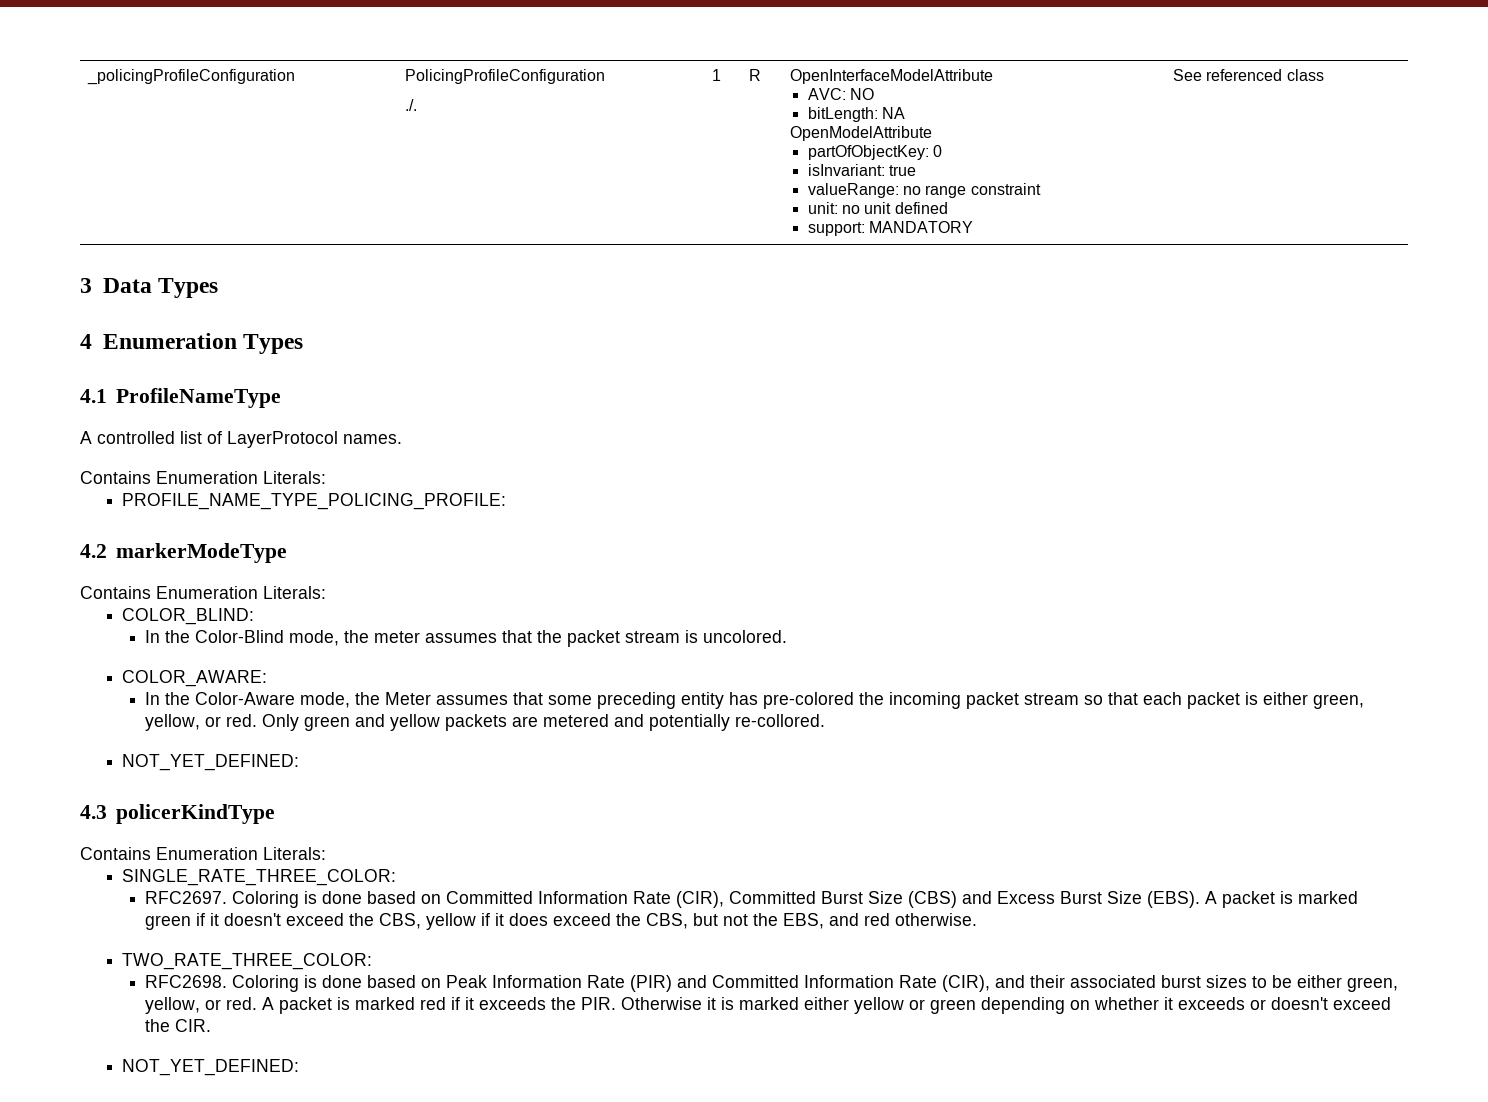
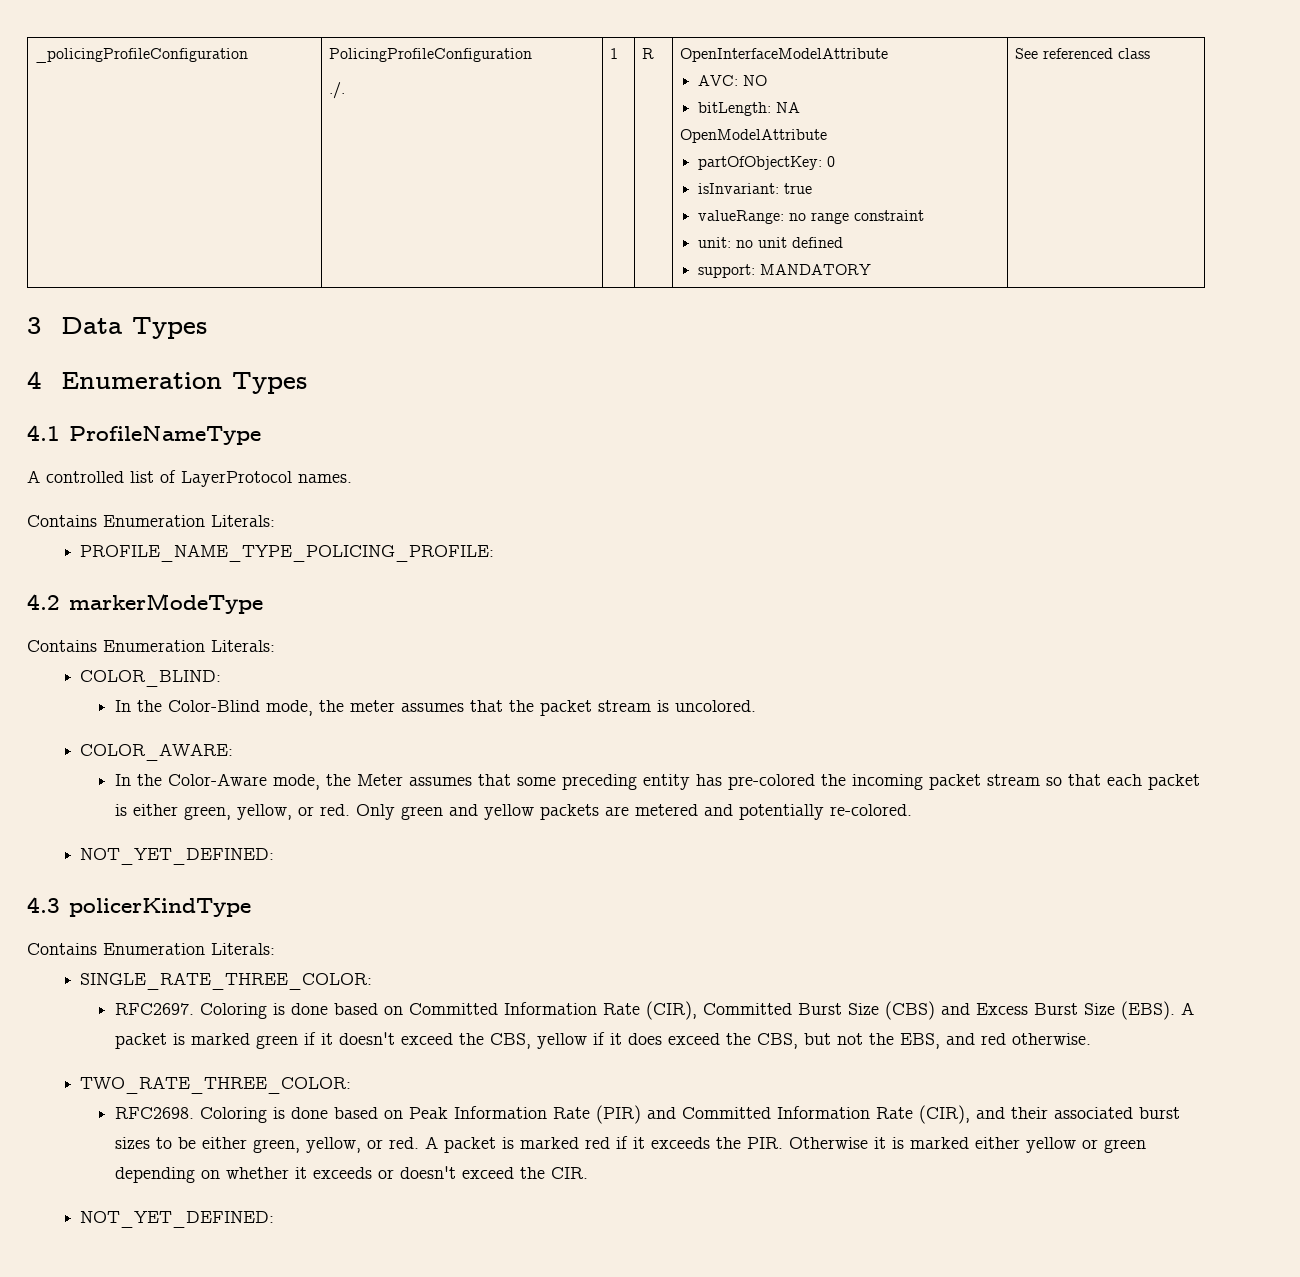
[735,714,826,727] re-collored. -> [829,804,912,816] re-colored.

